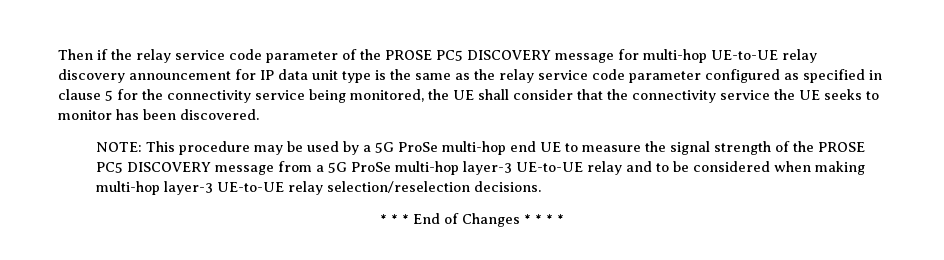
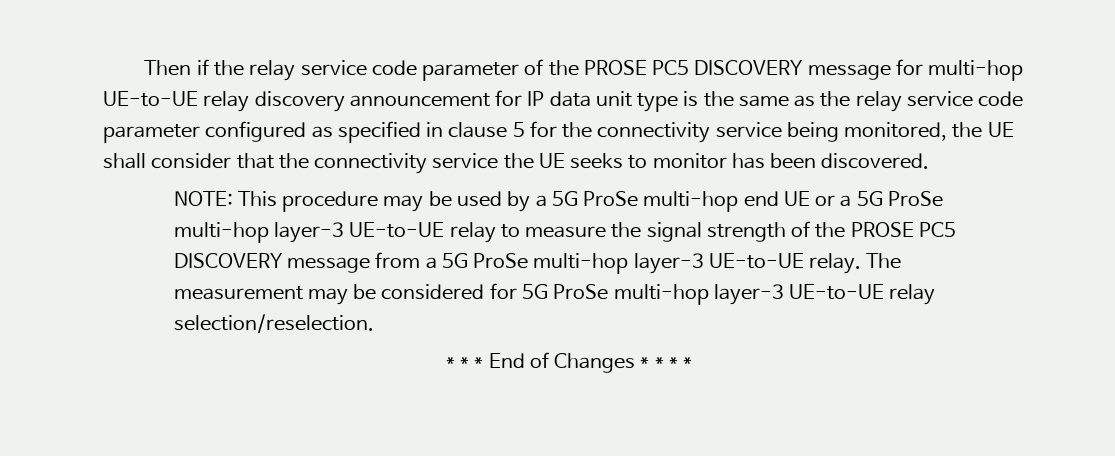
(561, 147) none -> [815,191,943,207] [173,222,496,243] or a 5G ProSe multi-hop layer-3 UE-to-UE relay
[586,161,865,175] [95,181,541,195] relay and to be considered when making multi-hop layer-3 UE-to-UE relay selection/reselection decisions. -> [809,253,902,274] [173,283,936,305] [173,314,374,333] relay. The measurement may be considered for 5G ProSe multi-hop layer-3 UE-to-UE relay selection/reselection.

